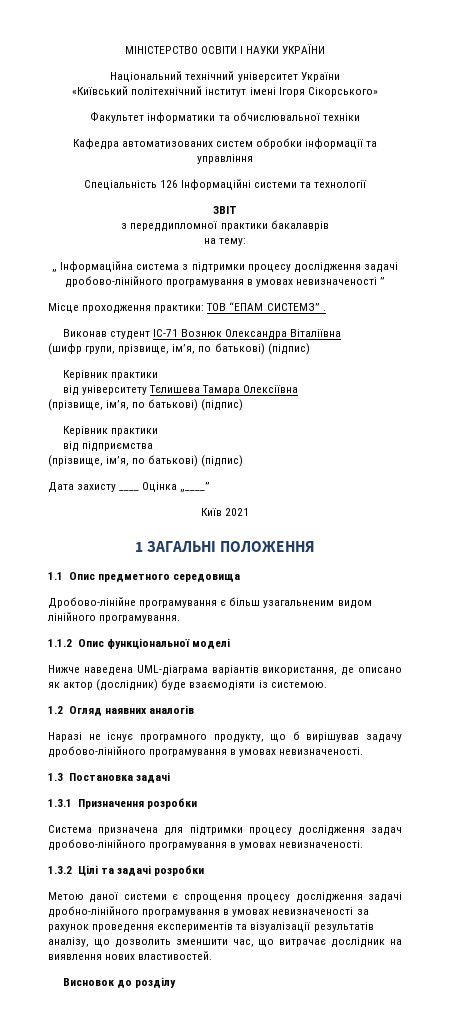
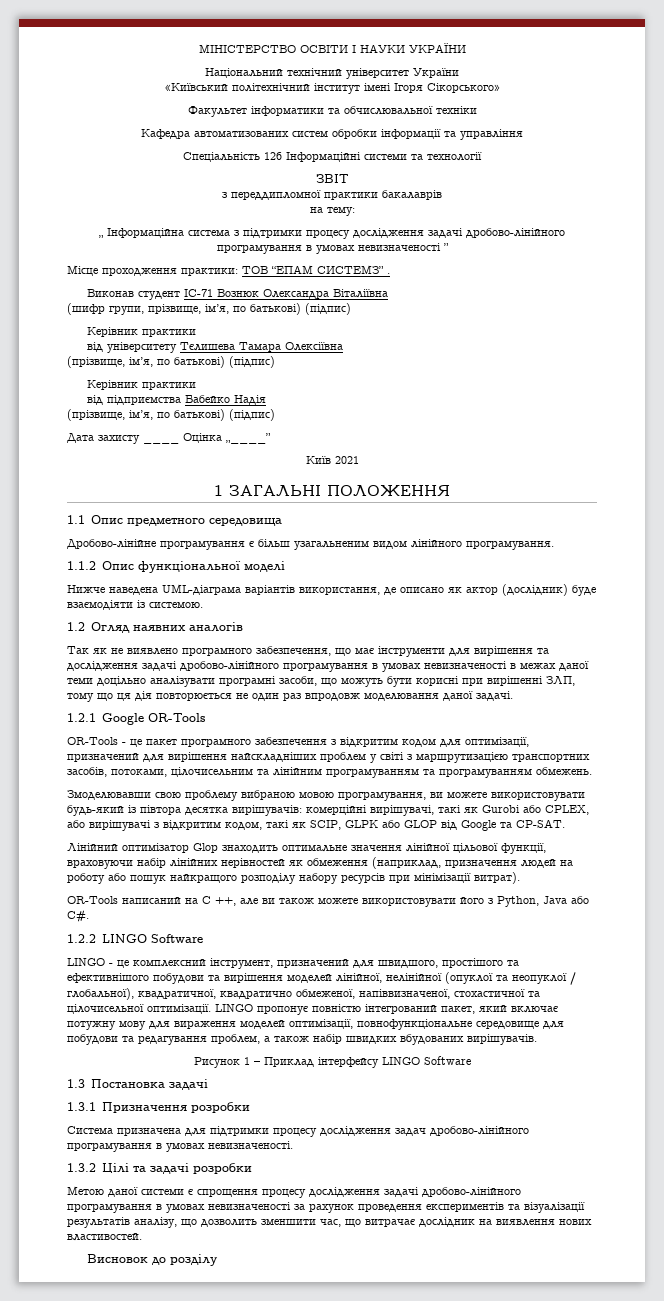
(154, 446) none -> [185,395,267,405] Бабейко Надія
[48,731,402,743] [48,746,364,758] Наразі не існує програмного продукту, що б вирішував задачу дробово-лінійного програмування в умовах невизначеності. -> [67,646,549,657] [67,661,589,672] [67,676,575,687] [67,691,513,702] [67,713,205,725] [67,737,529,747] [67,752,590,763] [67,767,592,778] [67,790,585,801] [67,805,589,816] [67,819,565,831] [67,843,546,854] [67,857,573,869] [67,872,520,884] [67,896,589,907] [67,909,89,923] [67,934,203,943] [67,958,519,969] [67,972,576,985] [67,988,540,1000] [67,1004,558,1015] [67,1019,564,1030] [67,1034,537,1045] [193,1056,471,1068] Так як не виявлено програмного забезпечення, що має інструменти для вирішення та дослідження задачі дробово-лінійного програмування в умовах невизначеності в межах даної теми доцільно аналізувати програмні засоби, що можуть бути корисні при вирішенні ЗЛП, тому що ця дія повторюється не один раз впродовж моделювання даної задачі. // 1.2.1 Google OR-Tools // OR-Tools - це пакет програмного забезпечення з відкритим кодом для оптимізації, призначений для вирішення найскладніших проблем у світі з маршрутизацією транспортних засобів, потоками, цілочисельним та лінійним програмуванням та програмуванням обмежень. // Змоделювавши свою проблему вибраною мовою програмування, ви можете використовувати будь-який із півтора десятка вирішувачів: комерційні вирішувачі, такі як Gurobi або CPLEX, або вирішувачі з відкритим кодом, такі як SCIP, GLPK або GLOP від Google та CP-SAT. // Лінійний оптимізатор Glop знаходить оптимальне значення лінійної цільової функції, враховуючи набір лінійних нерівностей як обмеження (наприклад, призначення людей на роботу або пошук найкращого розподілу набору ресурсів при мінімізації витрат). // OR-Tools написаний на C ++, але ви також можете використовувати його з Python, Java або C#. // 1.2.2 LINGO Software // LINGO - це комплексний інструмент, призначений для швидшого, простішого та ефективнішого побудови та вирішення моделей лінійної, нелінійної (опуклої та неопуклої / глобальної), квадратичної, квадратично обмеженої, напіввизначеної, стохастичної та цілочисельної оптимізації. LINGO пропонує повністю інтегрований пакет, який включає потужну мову для вираження моделей оптимізації, повнофункціональне середовище для побудови та редагування проблем, а також набір швидких вбудованих вирішувачів. // Рисунок 1 – Приклад інтерфейсу LINGO Software
[48,906,139,918] дробно-лінійного -> [422,1187,521,1197] дробово-лінійного

